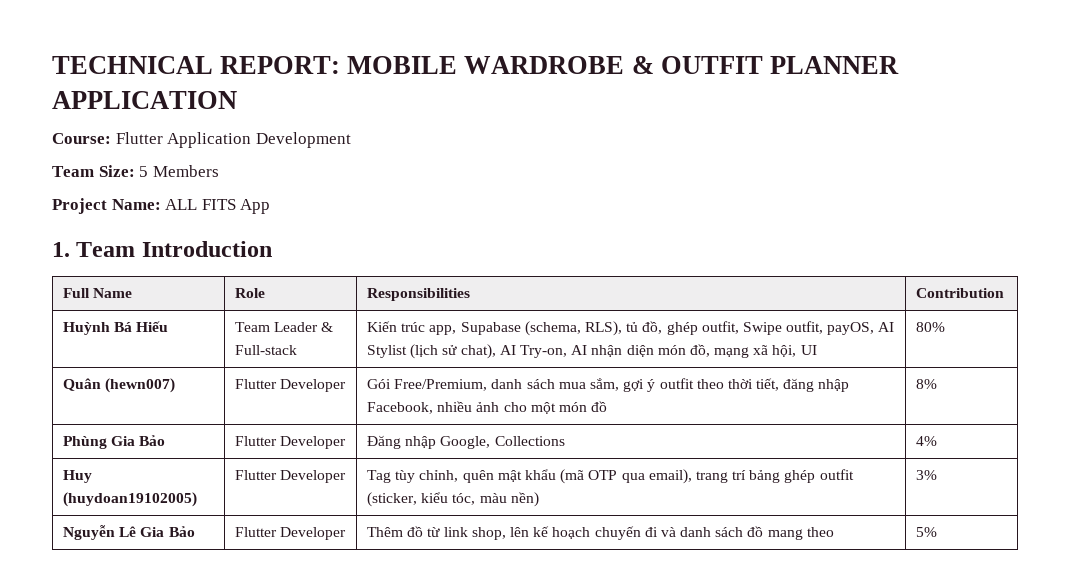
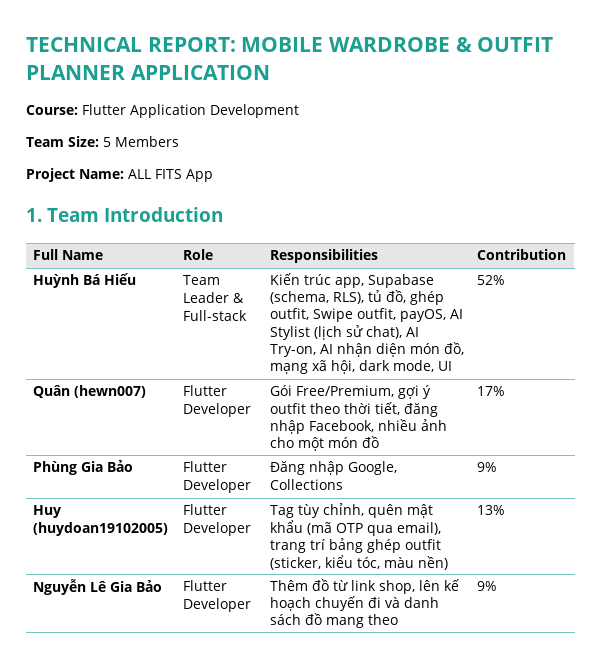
(797, 351) none -> [358,360,434,372] dark mode,
[916,322,946,332] 80% -> [476,275,505,285] 52%
[491,378,620,391] danh sách mua sắm, -> (394, 391) none
[916,379,938,389] 8% -> [476,386,505,396] 17%
[916,436,938,446] 4% -> [476,462,497,472] 9%
[916,470,938,480] 3% -> [476,505,505,515] 13%
[916,527,938,537] 5% -> [476,581,497,591] 9%

